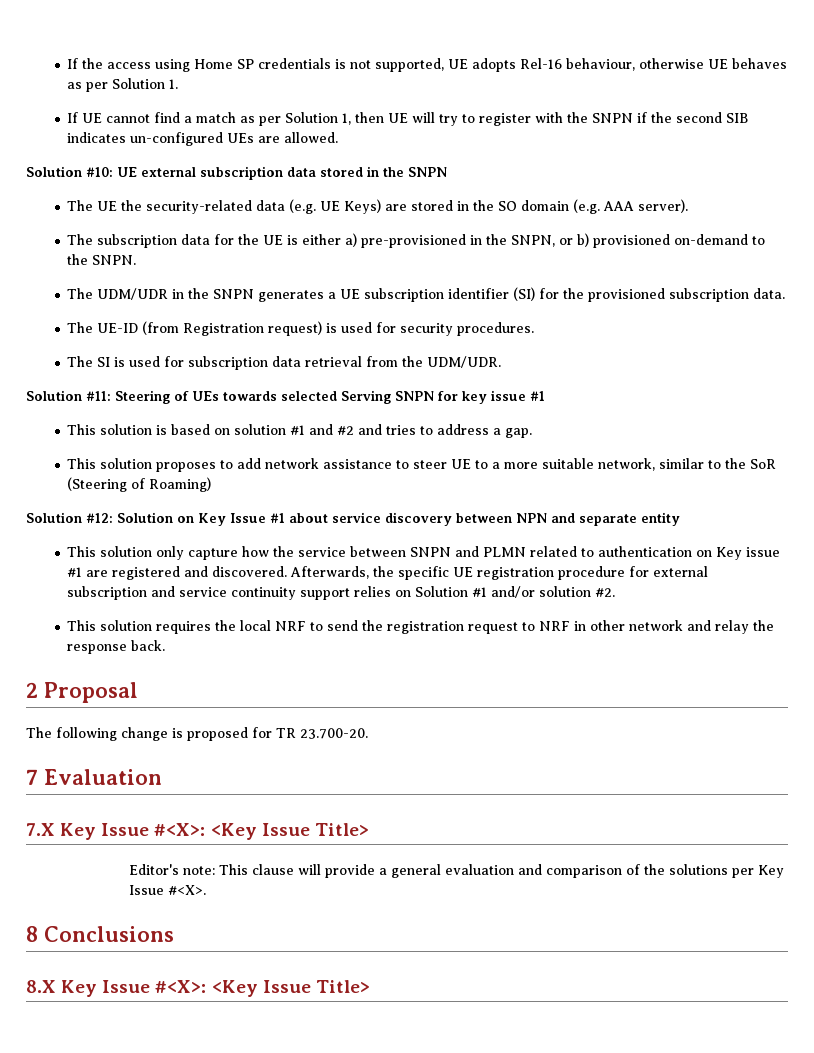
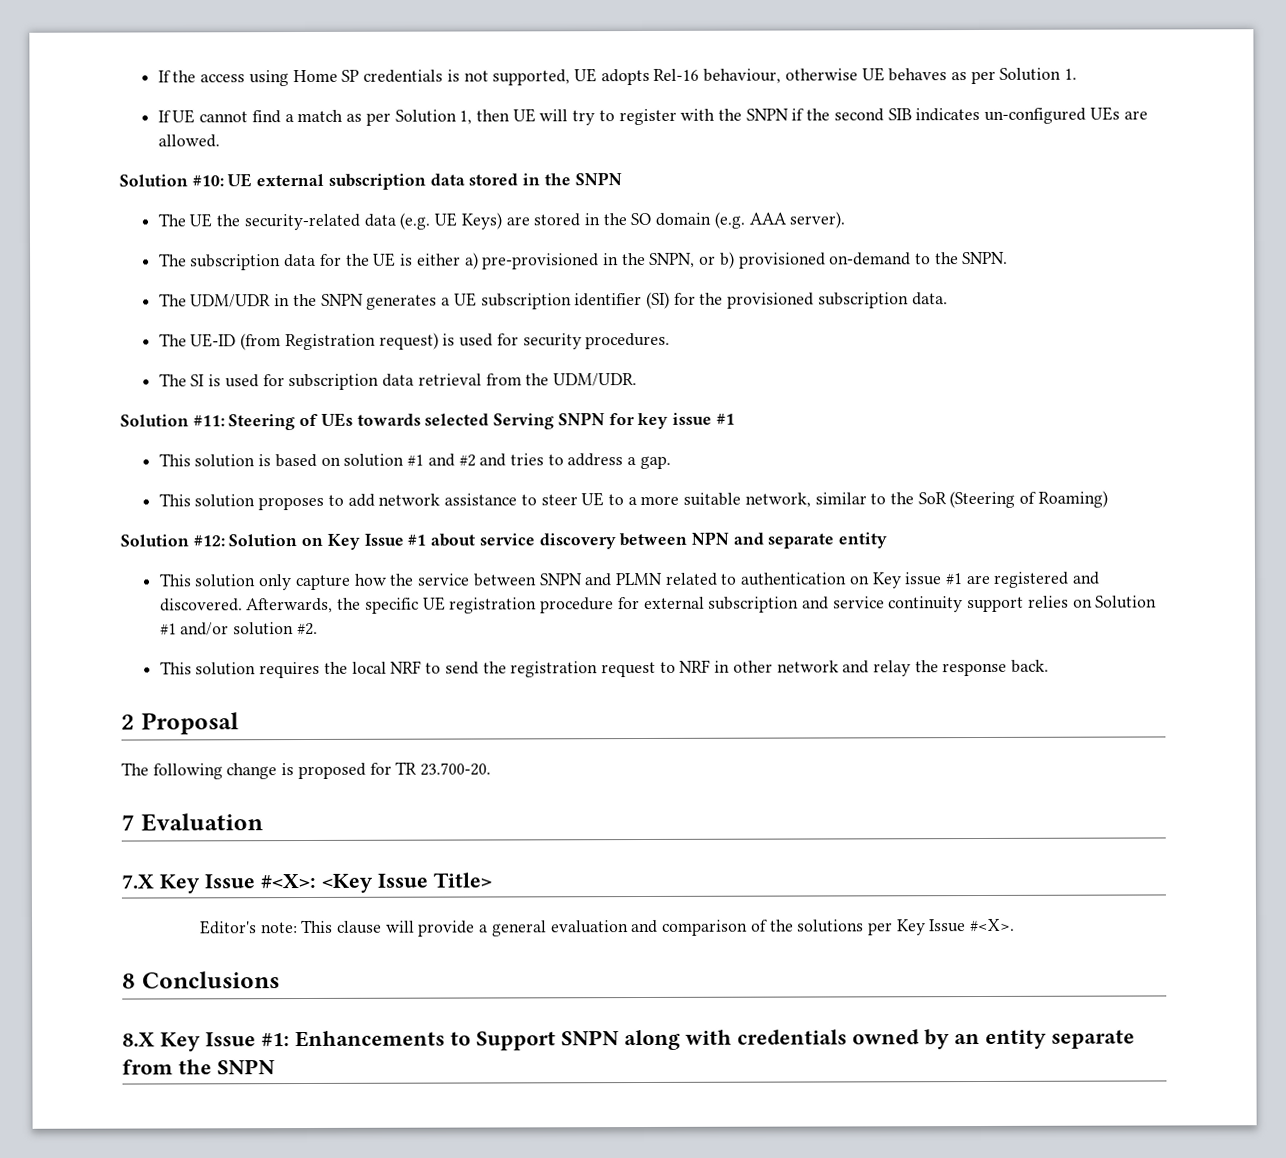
[155,980,370,997] #<X>: <Key Issue Title> -> [261,1029,1135,1051] [122,1059,275,1075] #1: Enhancements to Support SNPN along with credentials owned by an entity separate from the SNPN

